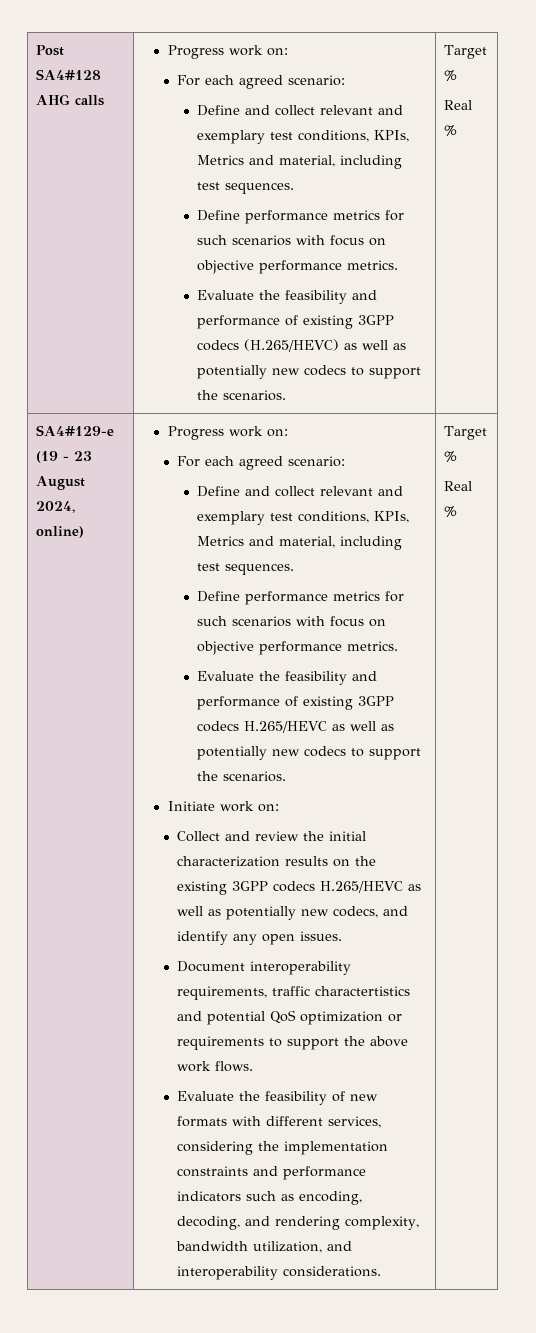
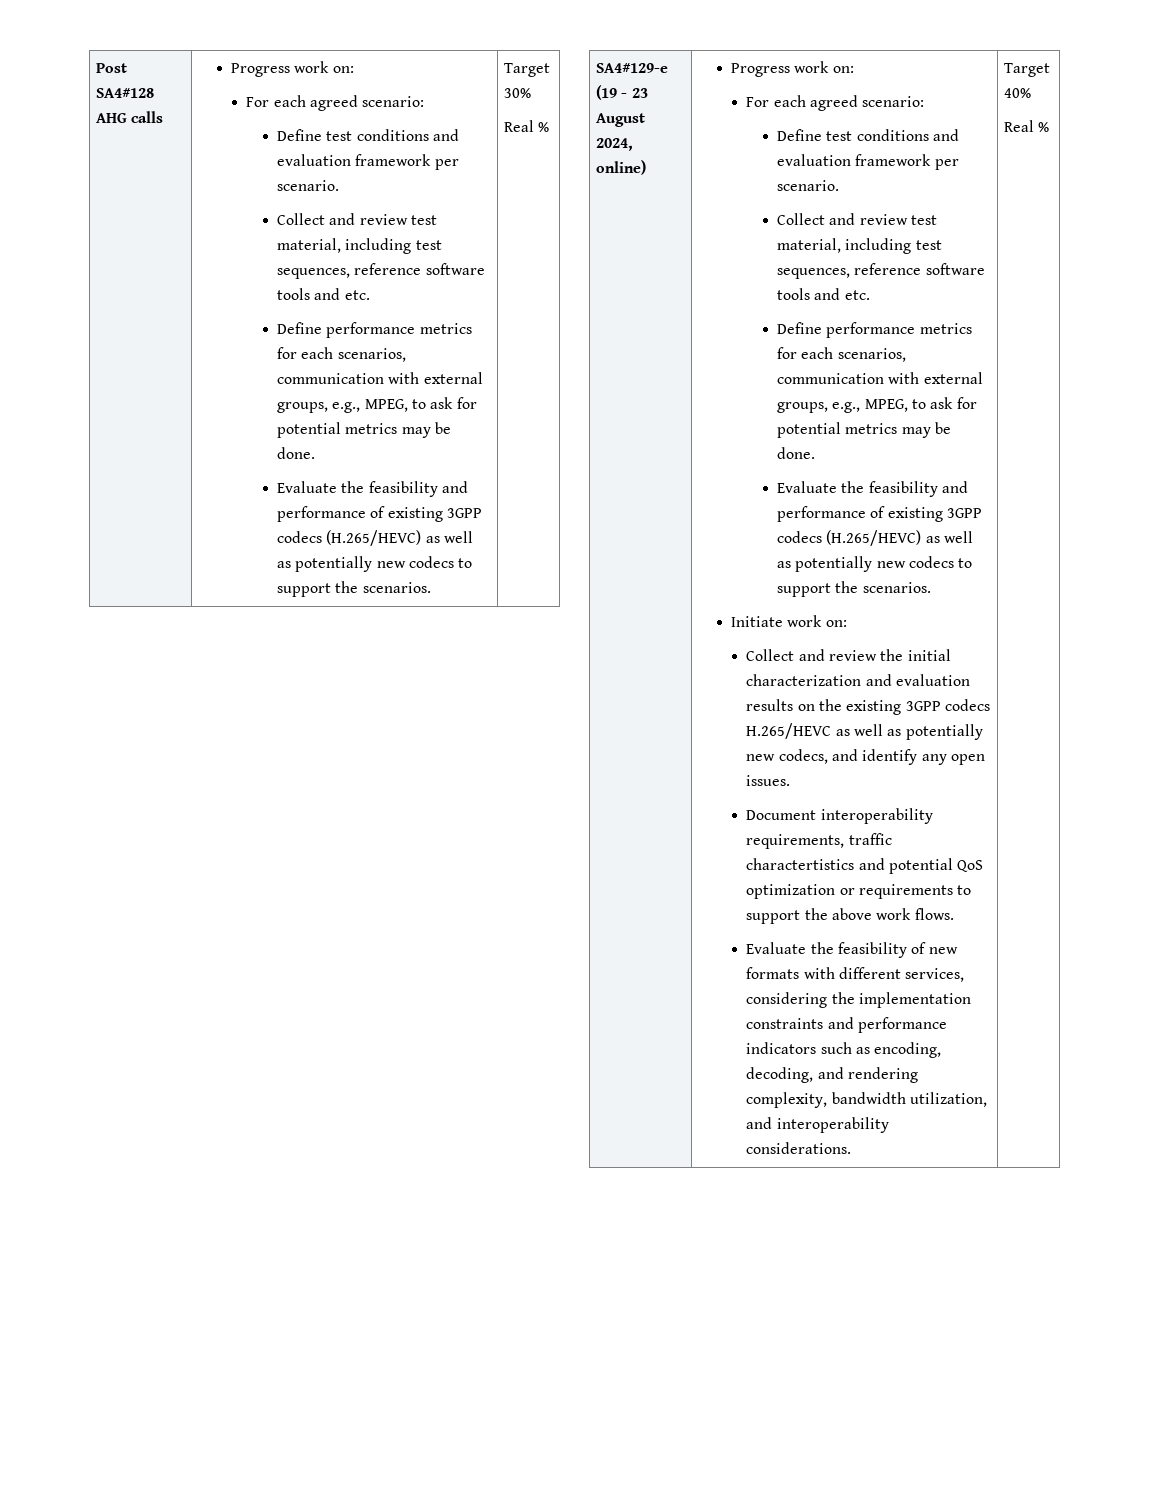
[245,105,404,116] [197,130,410,144] [197,155,403,169] [197,182,295,194] [197,210,405,224] [197,235,387,246] [197,260,399,274] and collect relevant and exemplary test conditions, KPIs, Metrics and material, including test sequences. // Define performance metrics for such scenarios with focus on objective performance metrics. -> [326,129,460,141] [277,154,459,170] [277,180,340,191] [277,213,438,225] [277,238,442,254] [277,263,485,279] [277,288,370,300] [277,322,472,338] [277,347,406,362] [277,372,483,384] [277,397,477,413] [277,422,452,438] [277,447,316,459] test conditions and evaluation framework per scenario. // Collect and review test material, including test sequences, reference software tools and etc. // Define performance metrics for each scenarios, communication with external groups, e.g., MPEG, to ask for potential metrics may be done.
[443,70,457,81] % -> [504,88,532,98] 30%
[245,486,404,497] [197,511,410,525] [197,536,403,550] [197,563,295,575] [197,591,405,605] [197,616,387,627] [197,641,399,655] [197,671,378,685] [197,696,395,710] [197,721,328,733] and collect relevant and exemplary test conditions, KPIs, Metrics and material, including test sequences. // Define performance metrics for such scenarios with focus on objective performance metrics. // Evaluate the feasibility and performance of existing 3GPP codecs H.265/HEVC -> [826,129,960,141] [777,154,959,170] [777,180,840,191] [777,213,938,225] [777,238,942,254] [777,263,985,279] [777,288,870,300] [777,322,972,338] [777,347,906,362] [777,372,983,384] [777,397,977,413] [777,422,952,438] [777,447,816,459] [777,481,969,497] [777,506,983,522] [777,530,922,546] test conditions and evaluation framework per scenario. // Collect and review test material, including test sequences, reference software tools and etc. // Define performance metrics for each scenarios, communication with external groups, e.g., MPEG, to ask for potential metrics may be done. // Evaluate the feasibility and performance of existing 3GPP codecs (H.265/HEVC)
(281, 861) none -> [865,674,971,686] and evaluation
[443,451,457,462] % -> [1004,88,1032,98] 40%

